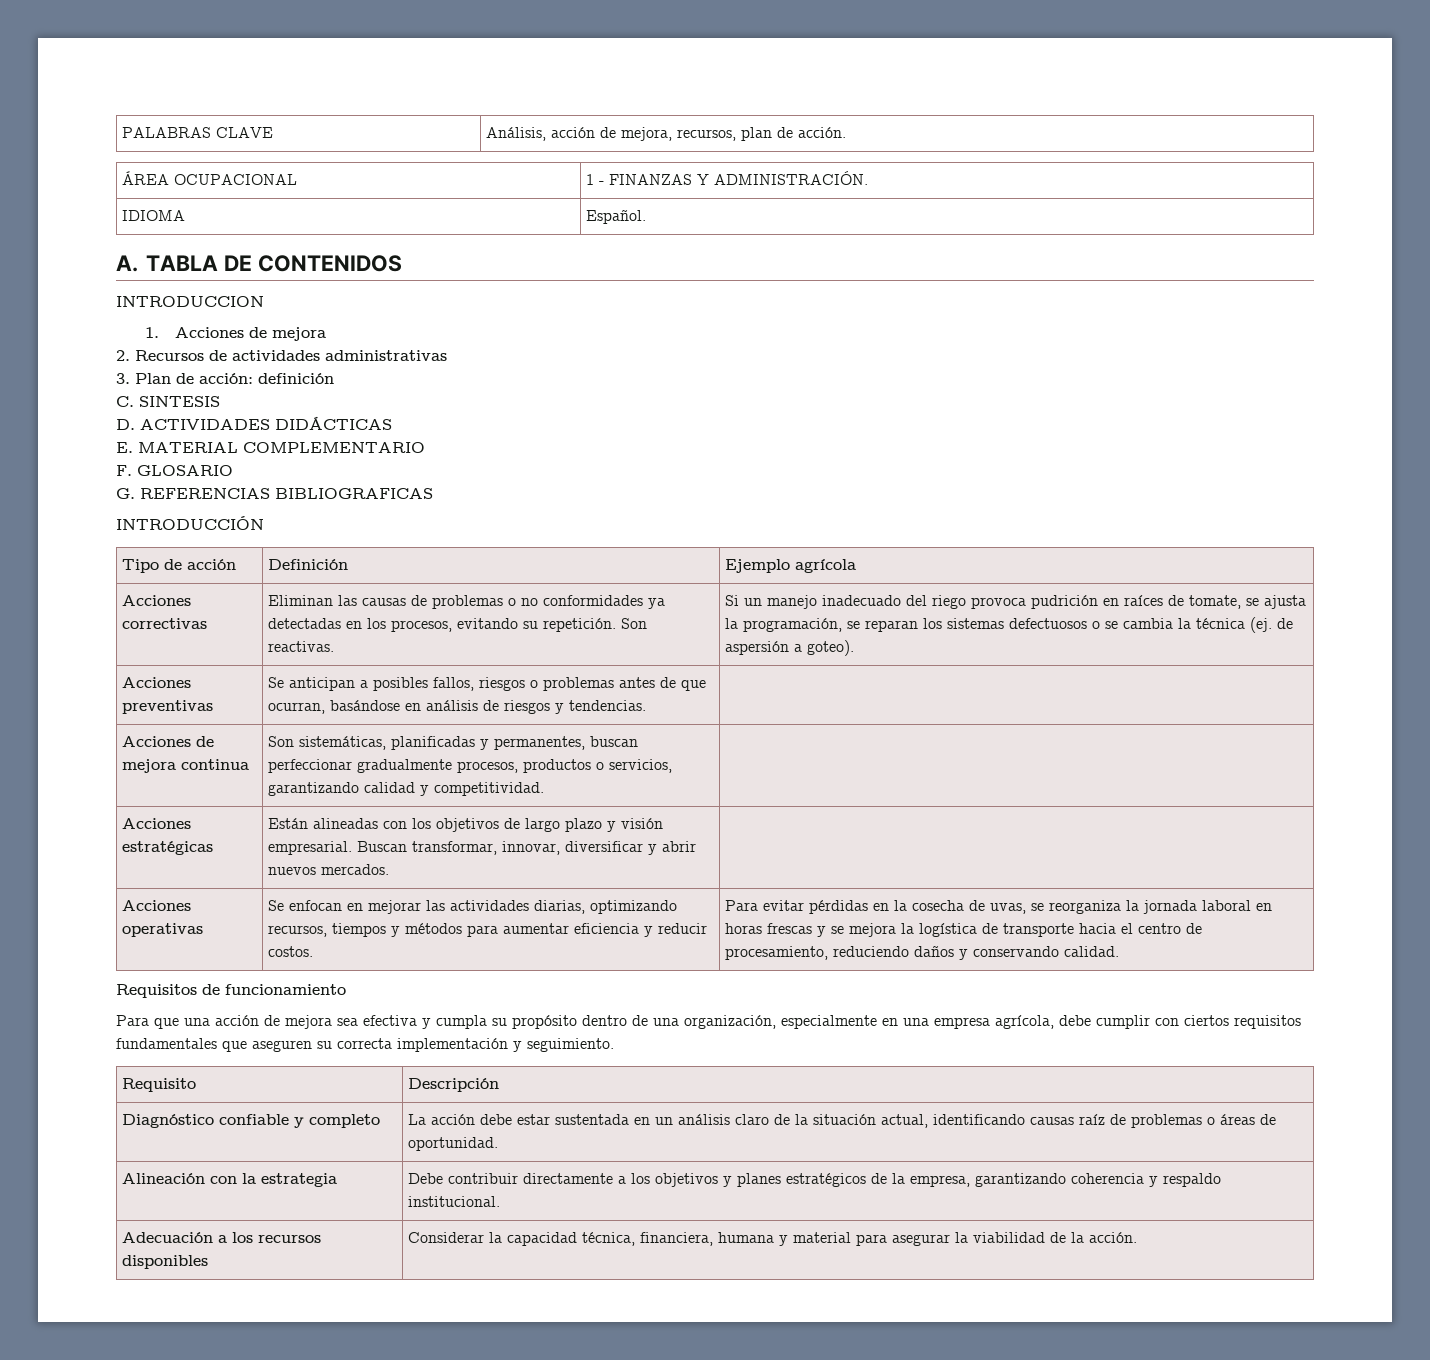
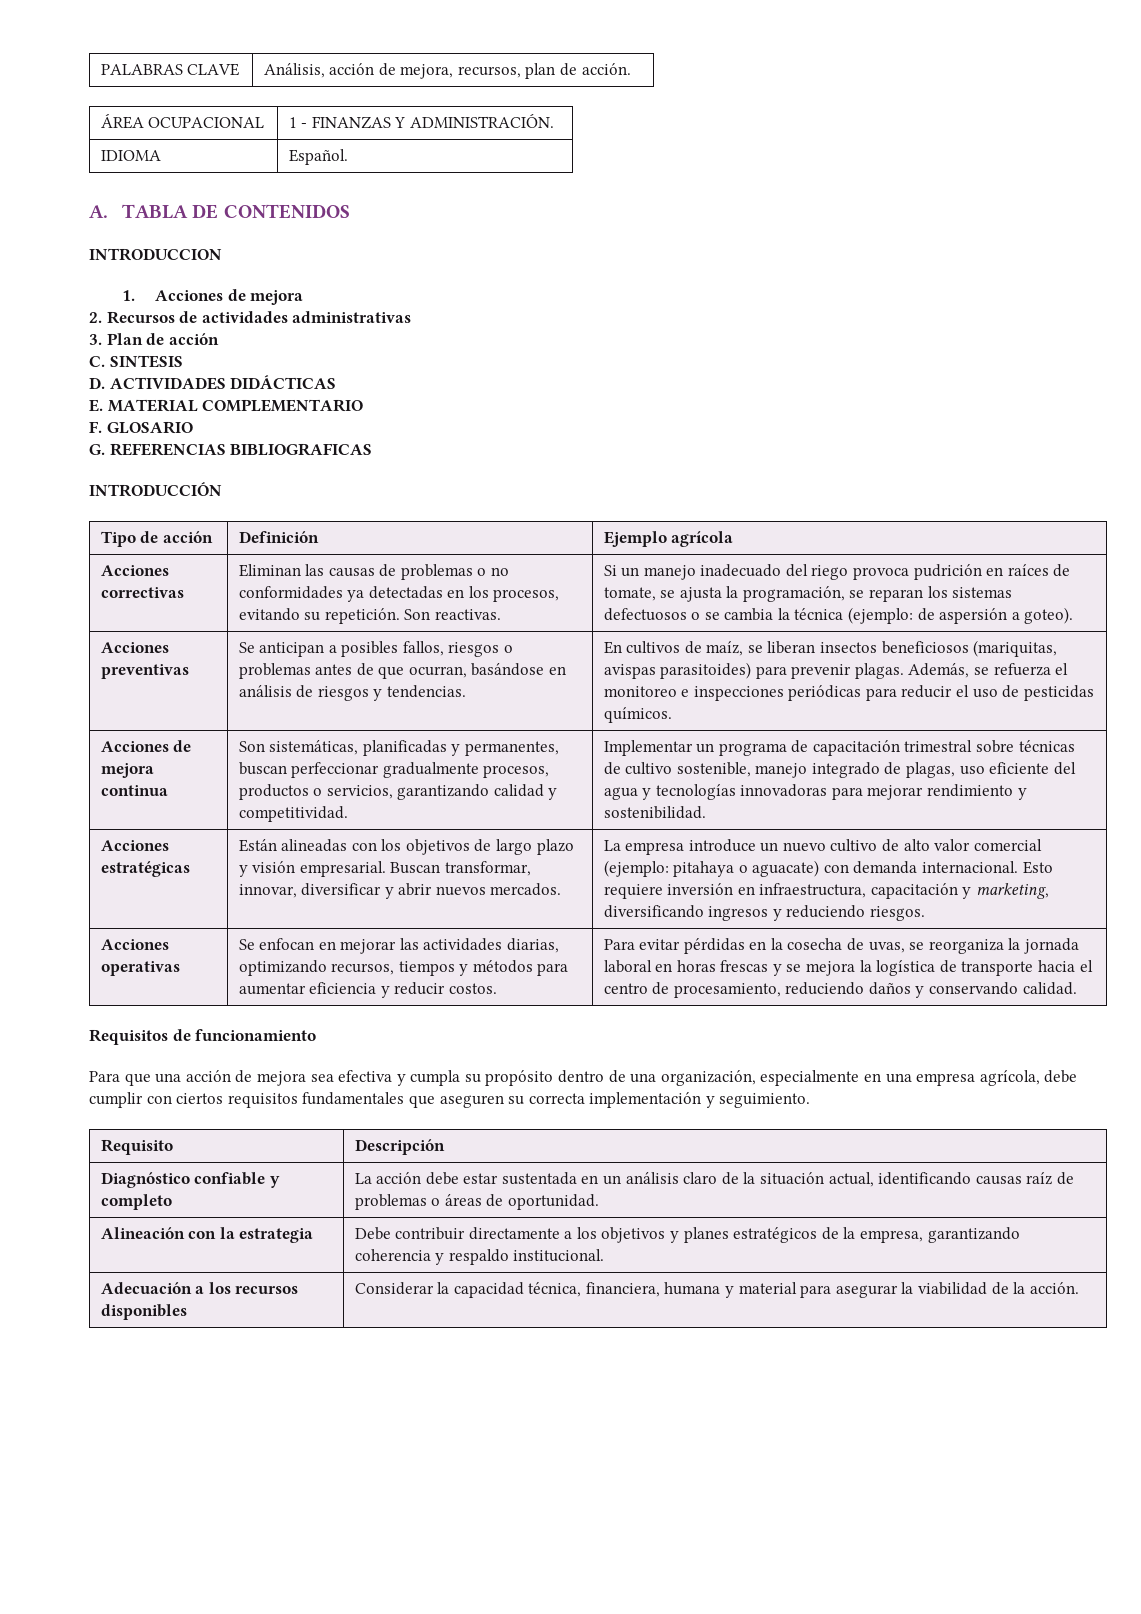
[199,373,334,384] acción: definición -> [168,333,219,345] acción
[1250,617,1273,633] (ej. -> [848,607,914,624] (ejemplo:
(647, 705) none -> [603,640,1058,657] [603,662,1069,679] [603,685,1094,701] [603,707,672,723] En cultivos de maíz, se liberan insectos beneficiosos (mariquitas, avispas parasitoides) para prevenir plagas. Además, se refuerza el monitoreo e inspecciones periódicas para reducir el uso de pesticidas químicos.
(545, 789) none -> [603,740,1075,756] [603,762,1076,778] [603,784,1027,800] [603,806,706,819] Implementar un programa de capacitación trimestral sobre técnicas de cultivo sostenible, manejo integrado de plagas, uso eficiente del agua y tecnologías innovadoras para mejorar rendimiento y sostenibilidad.
(390, 869) none -> [603,839,1042,855] [603,860,1053,877] [603,883,1050,899] [603,905,925,921] La empresa introduce un nuevo cultivo de alto valor comercial (ejemplo: pitahaya o aguacate) con demanda internacional. Esto requiere inversión en infraestructura, capacitación y marketing, diversificando ingresos y reduciendo riesgos.

